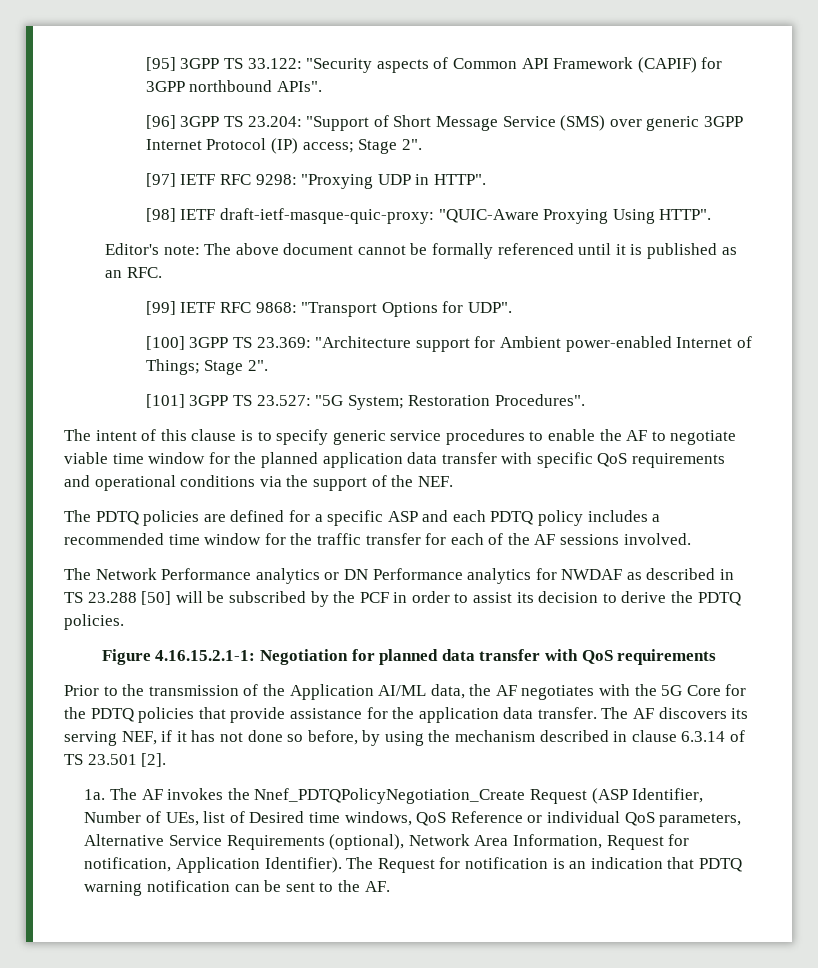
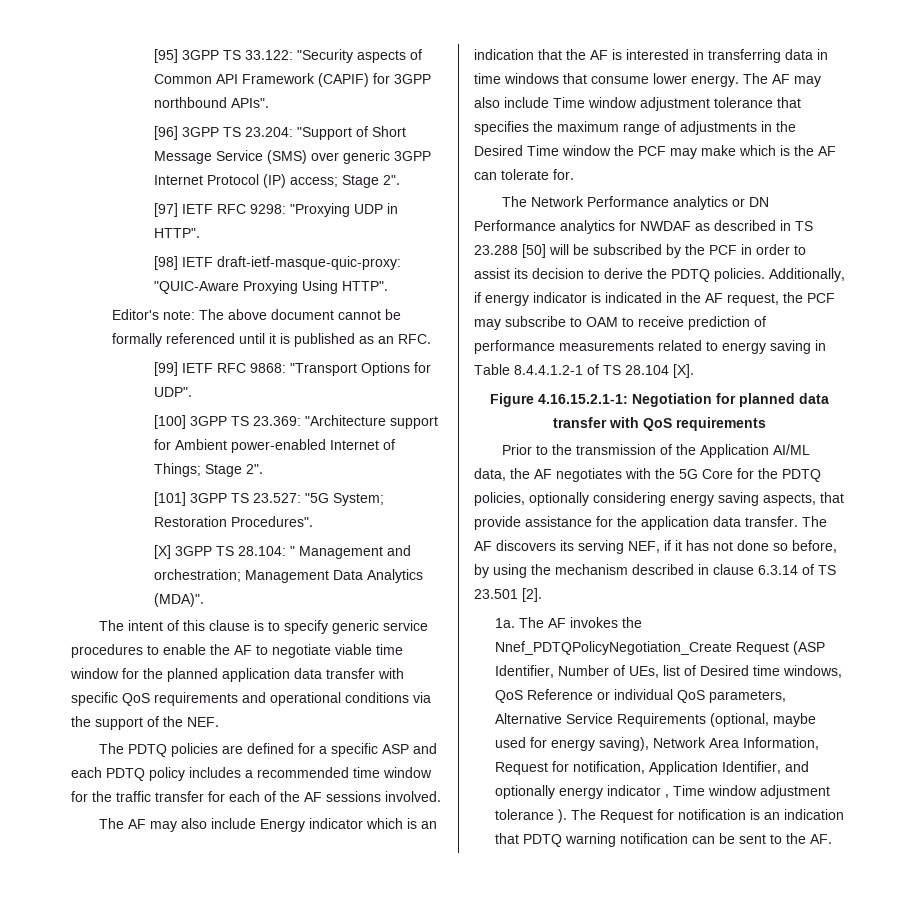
(585, 400) none -> [153,545,411,559] [153,569,423,583] [153,593,204,607] // [X] 3GPP TS 28.104: " Management and orchestration; Management Data Analytics (MDA)".
(691, 539) none -> [99,818,438,832] [474,49,828,63] [474,73,821,87] [474,97,801,111] [474,121,796,135] [474,145,836,159] [474,169,574,180] // The AF may also include Energy indicator which is an indication that the AF is interested in transferring data in time windows that consume lower energy. The AF may also include Time window adjustment tolerance that specifies the maximum range of adjustments in the Desired Time window the PCF may make which is the AF can tolerate for.
(124, 622) none -> [769,268,845,282] [474,292,835,306] [474,316,766,330] [474,340,826,354] [474,364,694,378] Additionally, if energy indicator is indicated in the AF request, the PCF may subscribe to OAM to receive prediction of performance measurements related to energy saving in Table 8.4.4.1.2-1 of TS 28.104 [X].
[138,707,195,723] policies -> [474,492,816,506] policies, optionally considering energy saving aspects,
[329,834,405,850] (optional), -> [709,713,816,727] [494,737,649,751] (optional, maybe used for energy saving),
[264,857,342,873] Identifier). -> [721,761,809,774] [494,785,830,799] [494,809,567,823] Identifier, and optionally energy indicator , Time window adjustment tolerance ).

